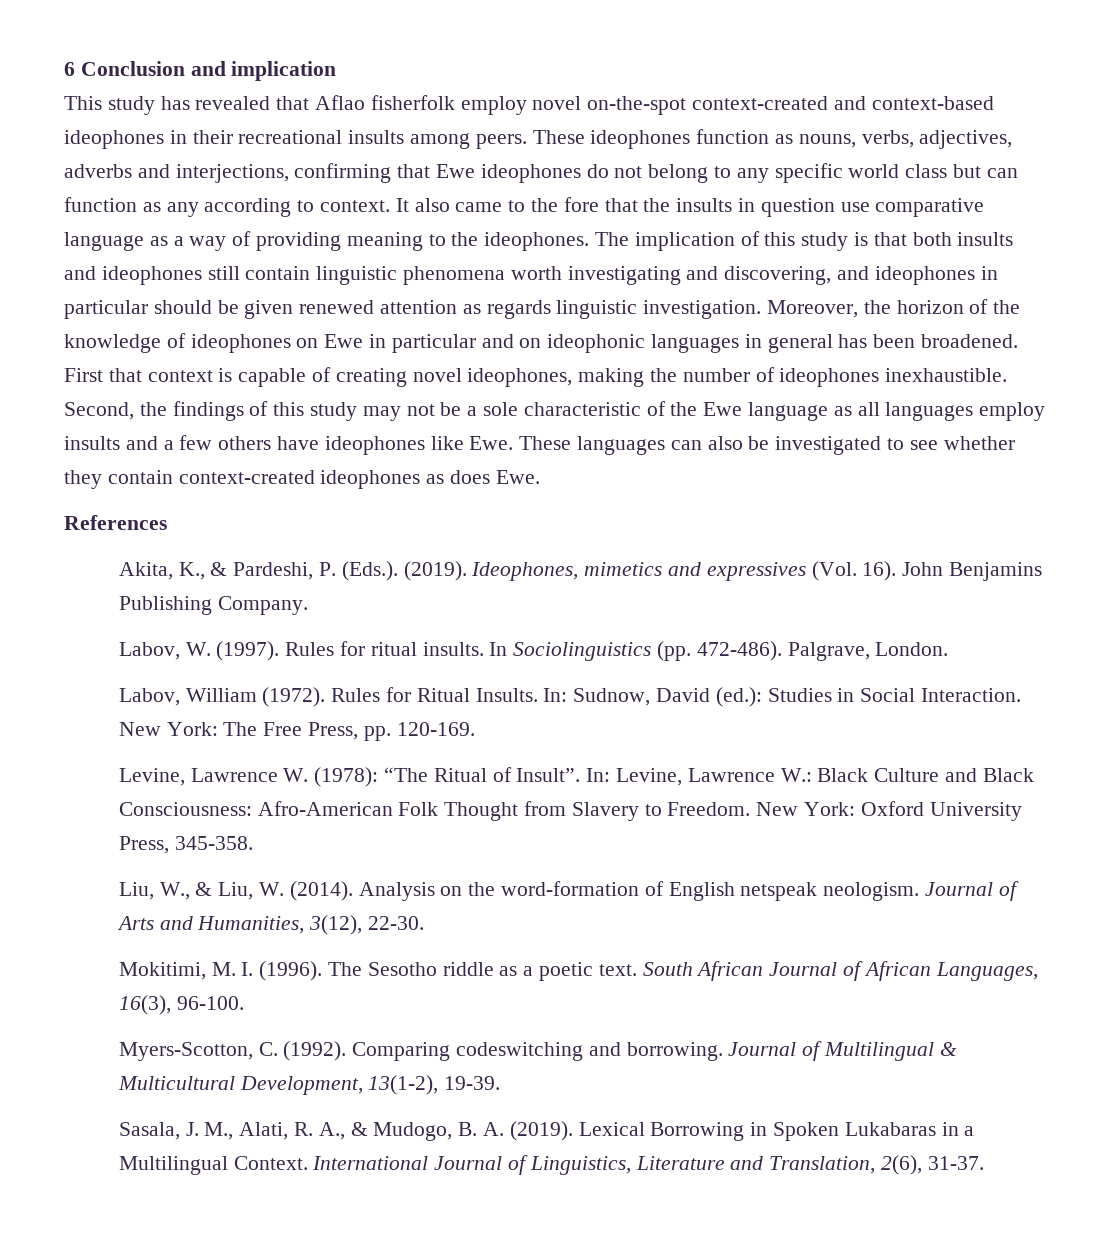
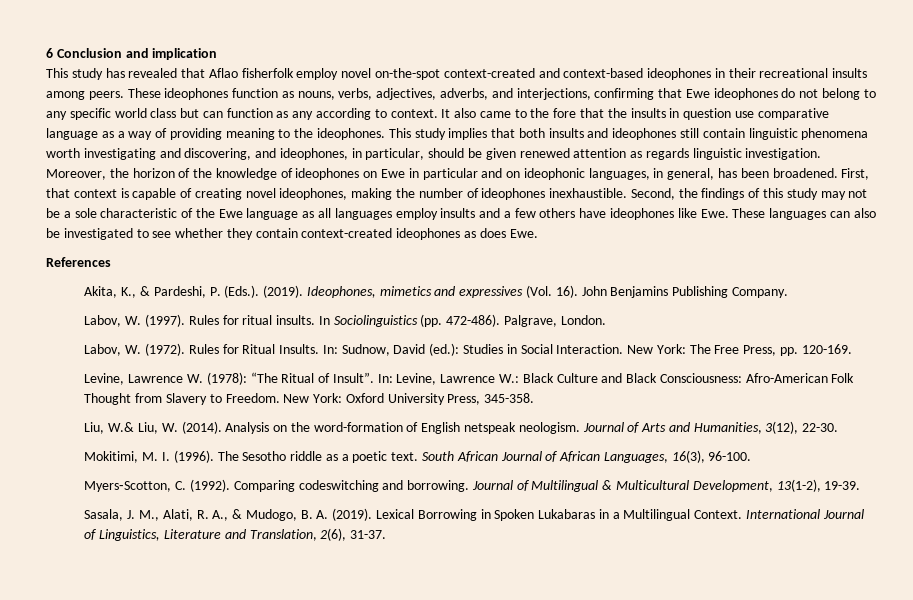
[64,164,132,178] adverbs -> [440,88,489,100] adverbs,
[595,231,869,251] The implication of this study is -> [388,128,488,140] This study implies
[874,266,998,285] [64,300,148,319] ideophones in particular -> [279,148,425,160] ideophones, in particular,
[651,334,833,353] languages in general -> [588,168,715,180] languages, in general,
[64,368,103,382] First -> [841,168,870,180] First,
[185,688,257,702] William -> [125,345,142,354] W.
[159,882,213,900] W., & -> [108,422,135,432] W.&

